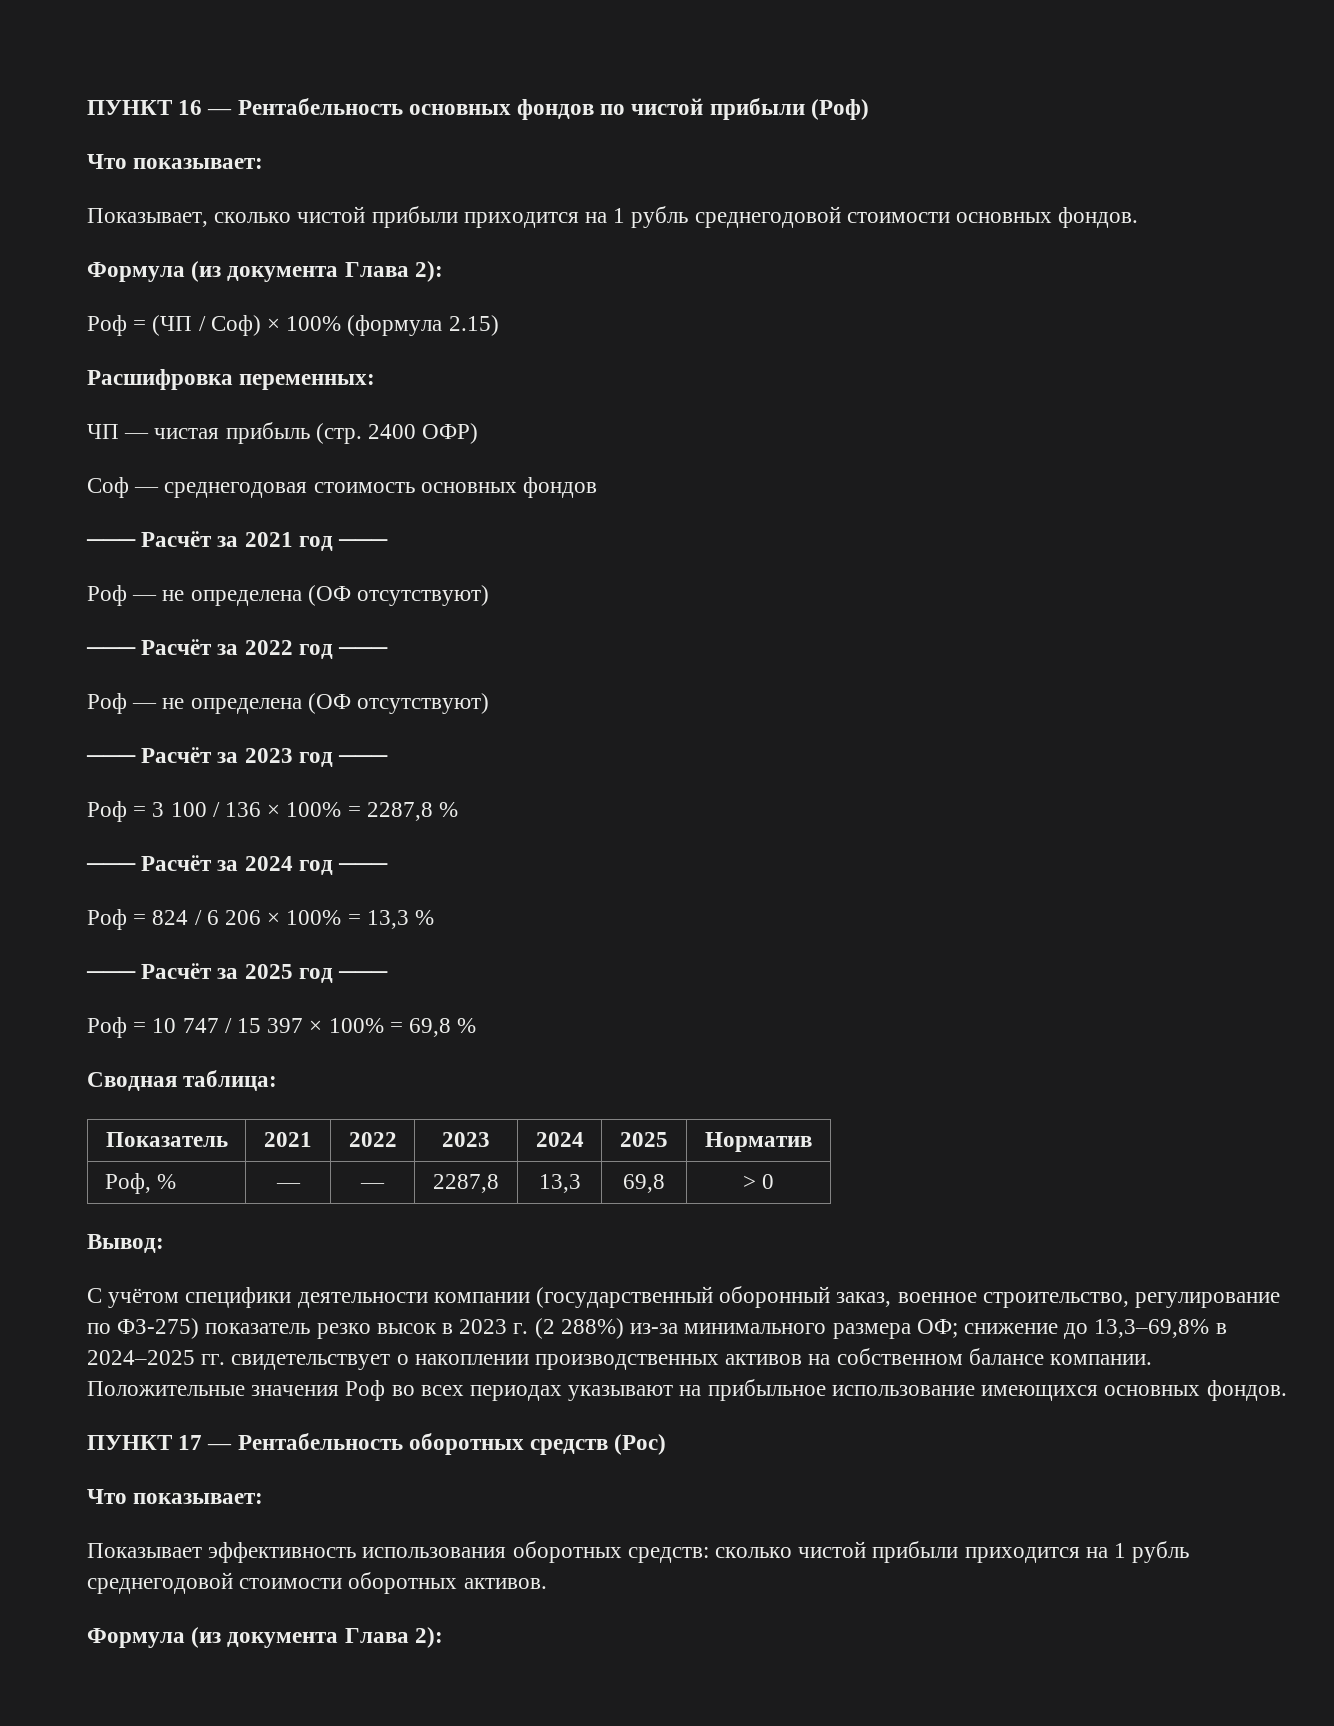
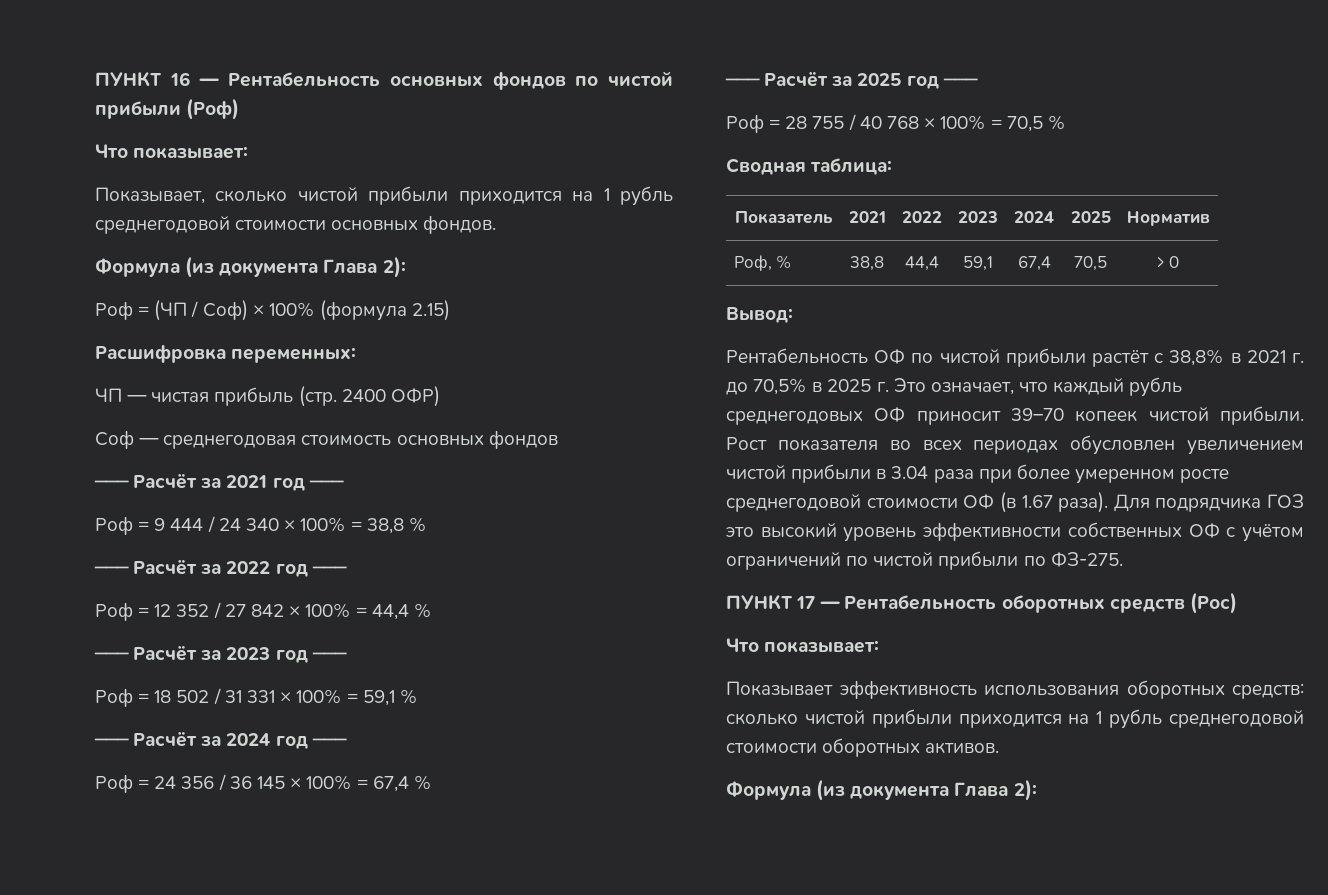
[132,585,490,606] — не определена (ОФ отсутствуют) -> [138,516,428,534] = 9 444 / 24 340 × 100% = 38,8 %
[132,693,490,714] — не определена (ОФ отсутствуют) -> [138,602,433,620] = 12 352 / 27 842 × 100% = 44,4 %
[152,802,433,821] 3 100 / 136 × 100% = 2287,8 -> [154,688,396,706] 18 502 / 31 331 × 100% = 59,1
[152,910,409,929] 824 / 6 206 × 100% = 13,3 -> [154,774,410,792] 24 356 / 36 145 × 100% = 67,4
[152,1018,452,1037] 10 747 / 15 397 × 100% = 69,8 -> [785,114,1044,132] 28 755 / 40 768 × 100% = 70,5
[275,1183,301,1189] [360,1183,385,1189] [433,1174,499,1193] [538,1174,581,1193] [623,1174,665,1193] [742,1174,775,1189] [87,1234,164,1253] [87,1286,1281,1308] [87,1318,1227,1339] [87,1348,1153,1370] [87,1379,1287,1401] — | — | 2287,8 | 13,3 | 69,8 | > 0 // Вывод: // С учётом специфики деятельности компании (государственный оборонный заказ, военное строительство, регулирование по ФЗ-275) показатель резко высок в 2023 г. (2 288%) из-за минимального размера ОФ; снижение до 13,3–69,8% в 2024–2025 гг. свидетельствует о накоплении производственных активов на собственном балансе компании. Положительные значения Роф во всех периодах указывают на прибыльное использование имеющихся основных фондов. -> [850,256,884,271] [904,256,939,271] [962,256,993,271] [1017,256,1051,271] [1074,256,1107,271] [1157,256,1179,268] [726,307,793,323] [726,348,1304,367] [726,377,1183,397] [726,406,1304,425] [726,435,1304,455] [726,464,1230,484] [726,492,1304,513] [726,522,1304,542] [726,551,1123,570] 38,8 | 44,4 | 59,1 | 67,4 | 70,5 | > 0 // Вывод: // Рентабельность ОФ по чистой прибыли растёт с 38,8% в 2021 г. до 70,5% в 2025 г. Это означает, что каждый рубль среднегодовых ОФ приносит 39–70 копеек чистой прибыли. Рост показателя во всех периодах обусловлен увеличением чистой прибыли в 3.04 раза при более умеренном росте среднегодовой стоимости ОФ (в 1.67 раза). Для подрядчика ГОЗ это высокий уровень эффективности собственных ОФ с учётом ограничений по чистой прибыли по ФЗ-275.

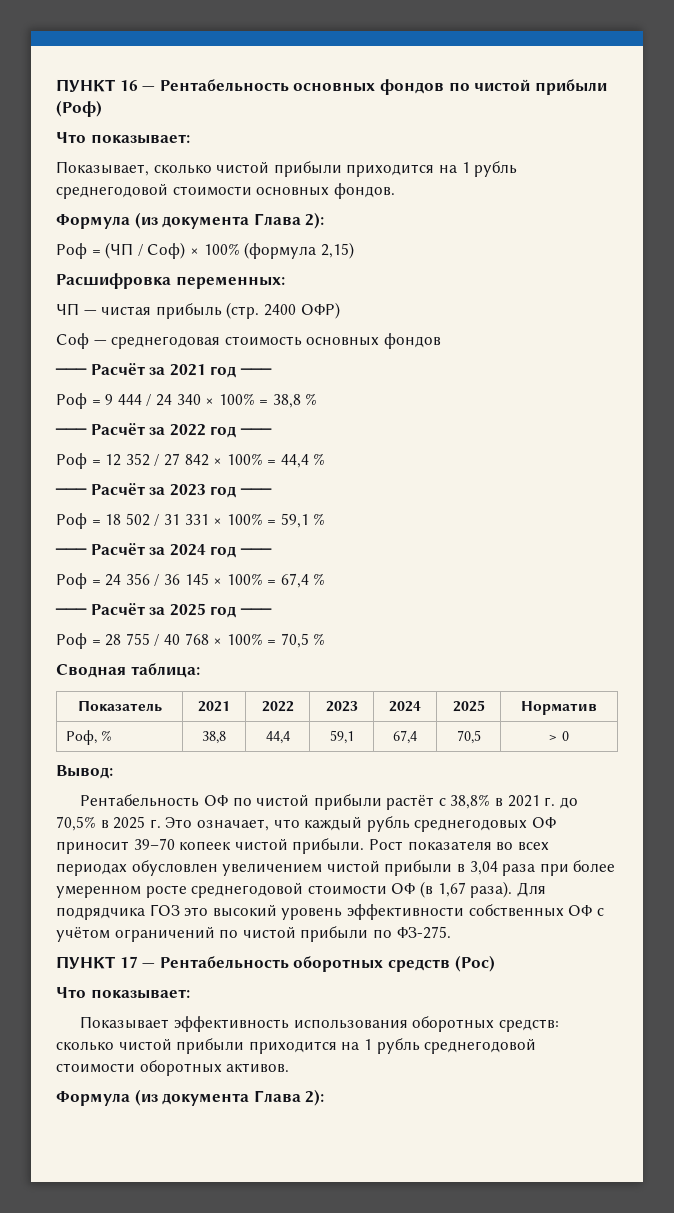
[412,300,451,321] 2.15) -> [320,242,354,259] 2,15)
[891,466,929,479] 3.04 -> [469,861,498,875] 3,04
[1021,495,1053,508] 1.67 -> [437,882,466,897] 1,67

